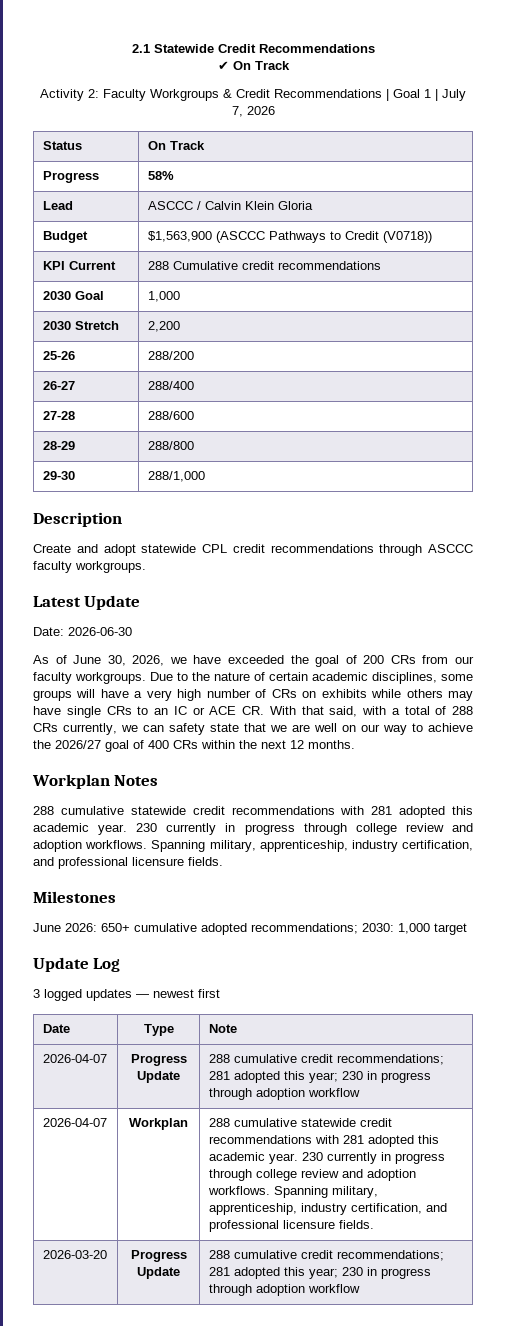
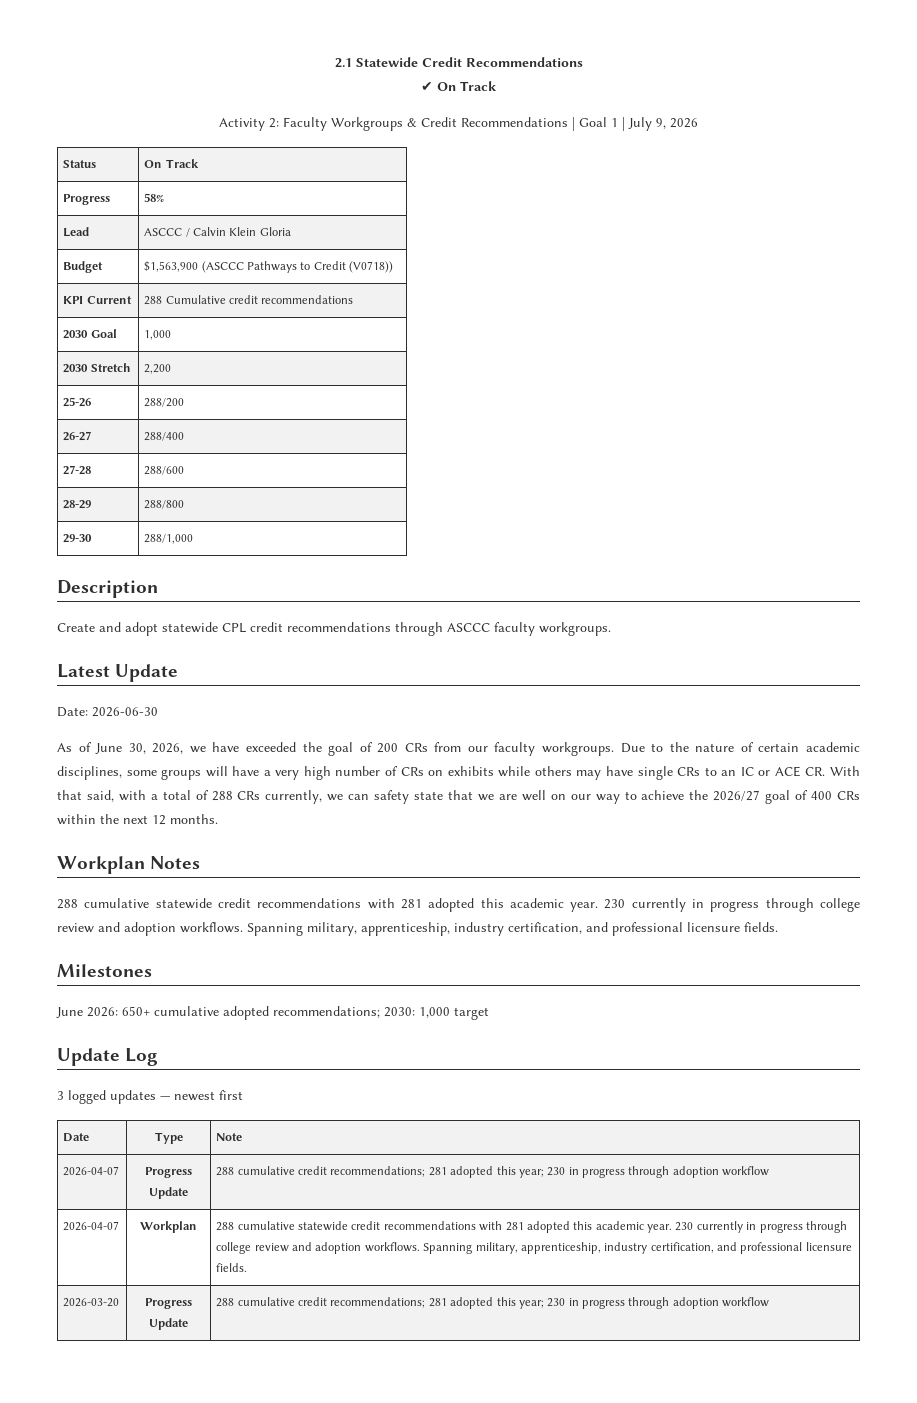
[231,106,243,117] 7, -> [656,118,666,129] 9,

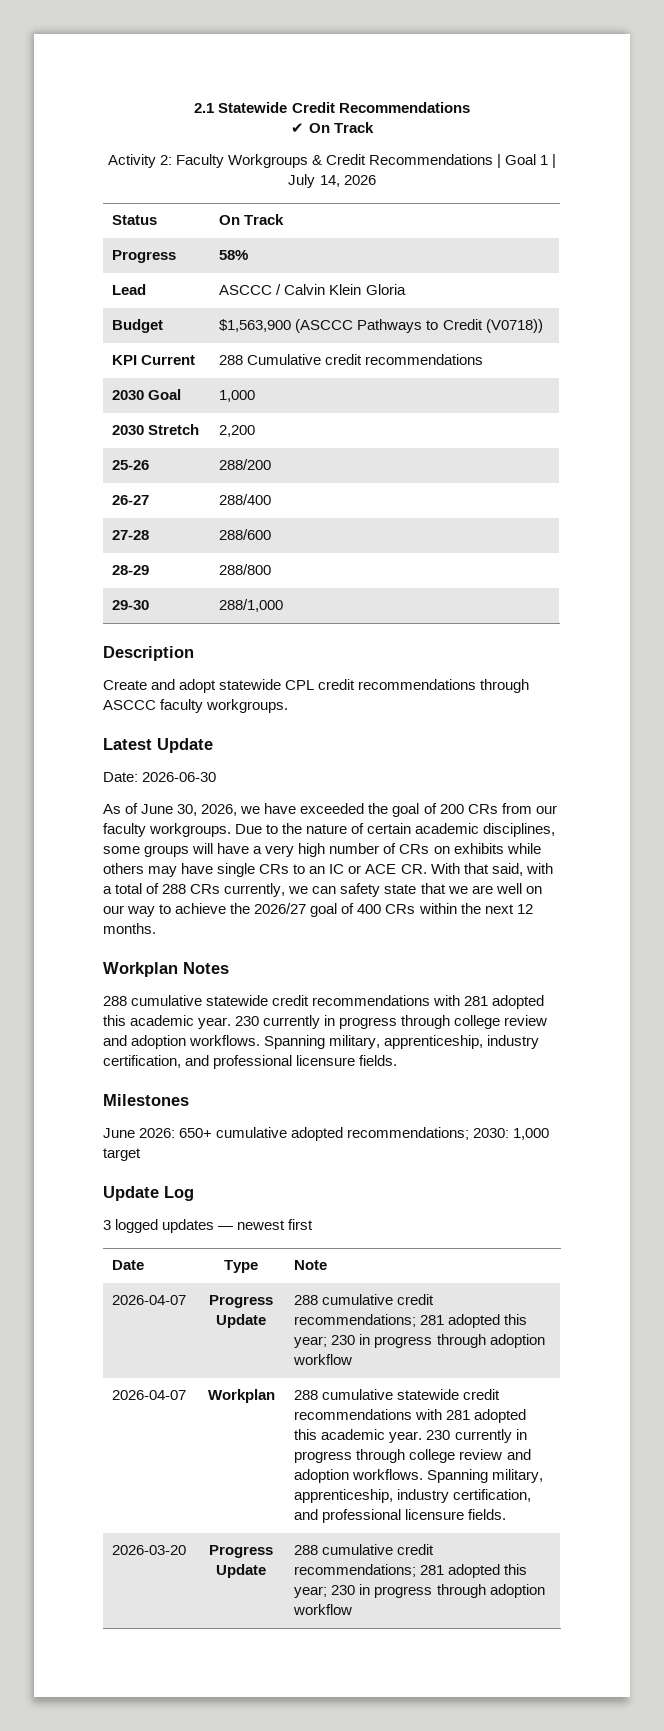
[656,118,666,129] 9, -> [319,175,340,187] 14,

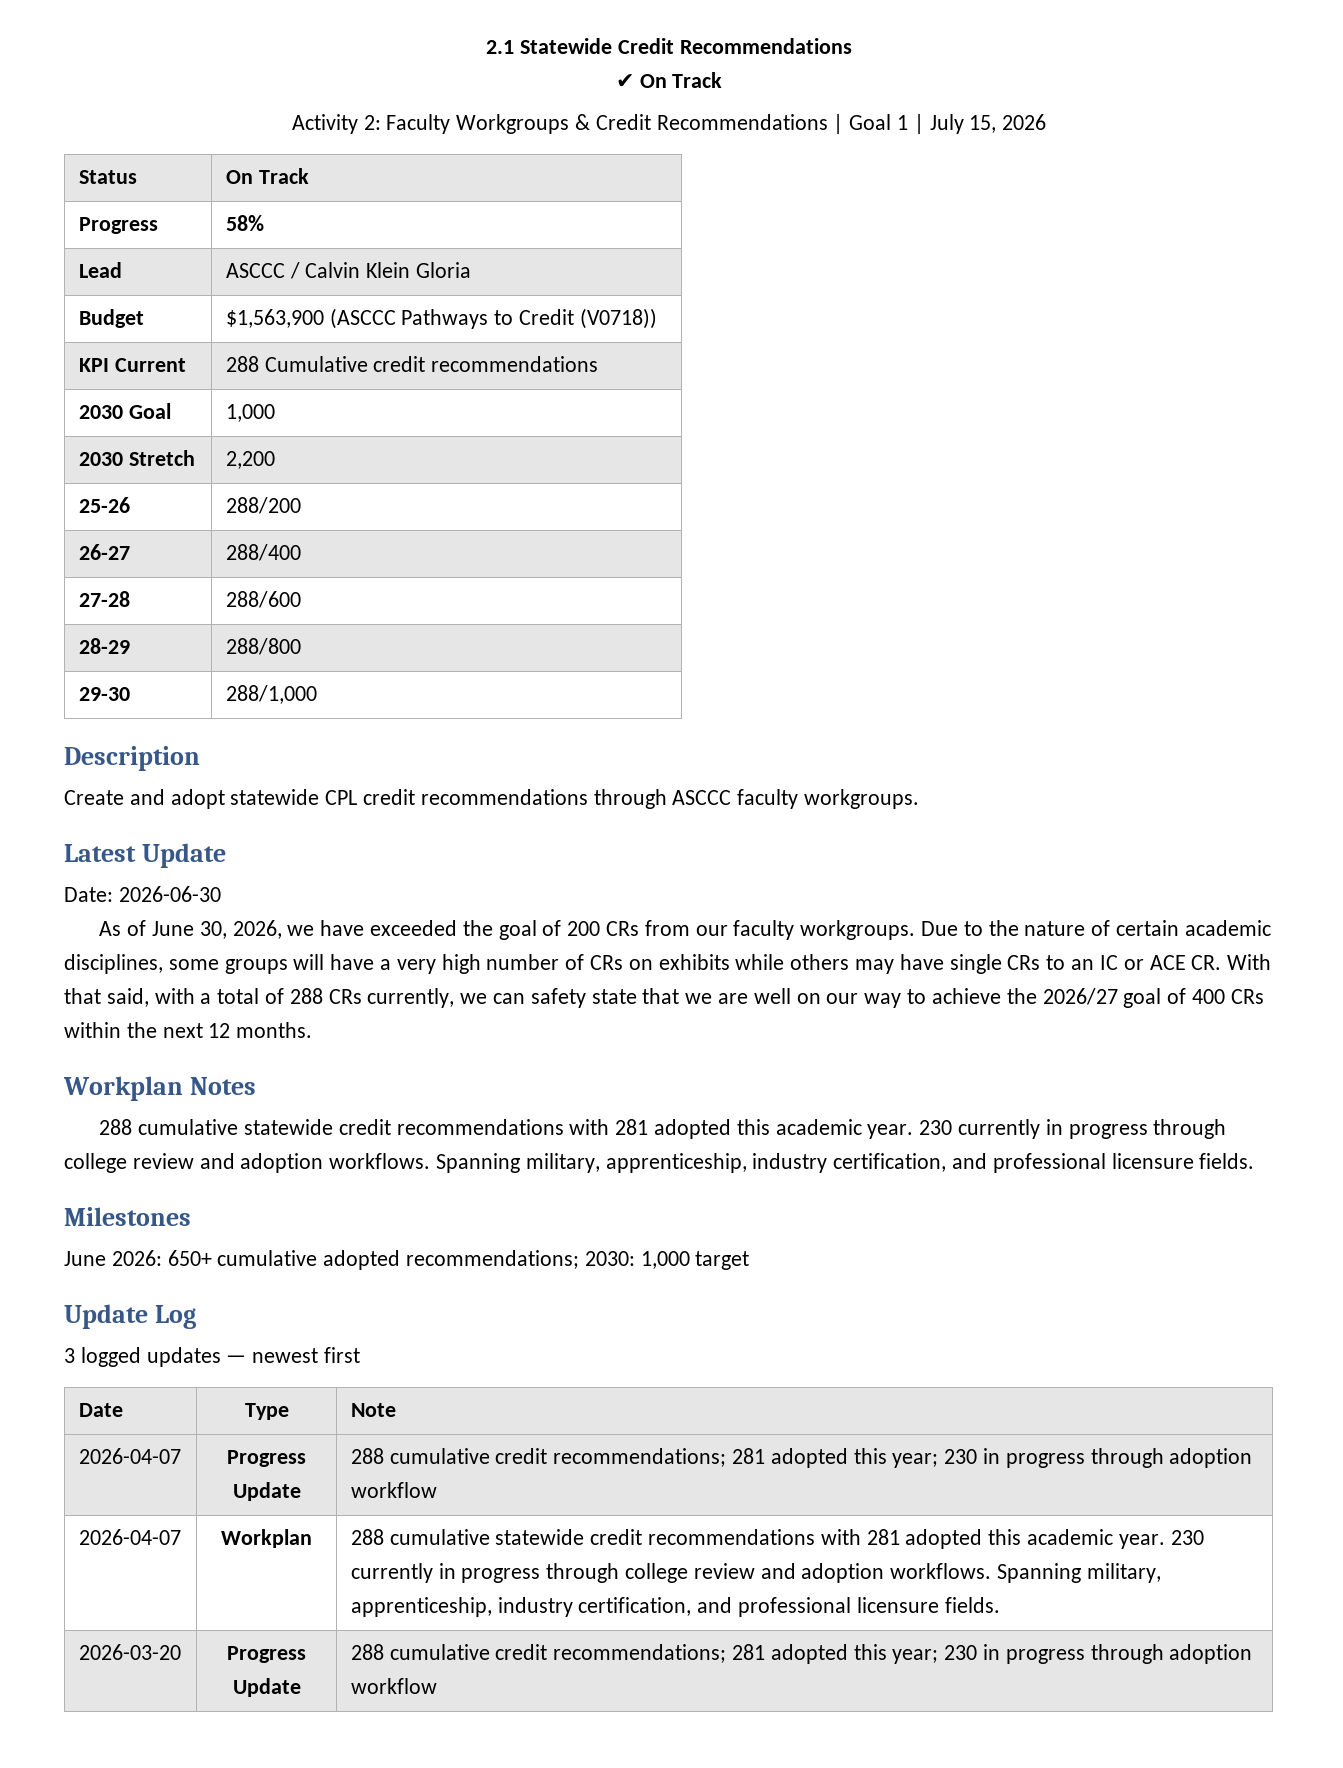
[319,175,340,187] 14, -> [969,115,997,133] 15,

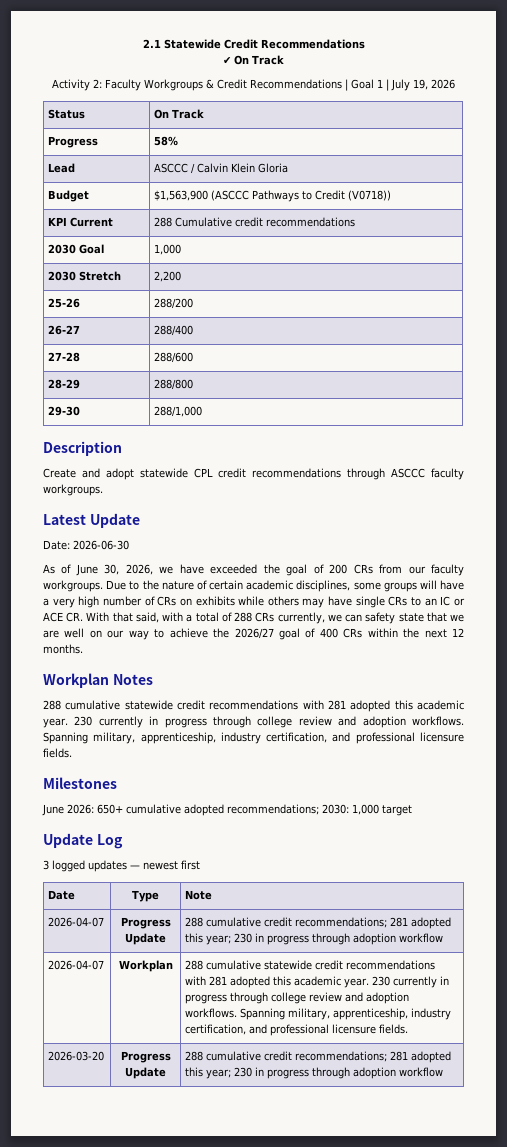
[969,115,997,133] 15, -> [413,79,428,90] 19,

